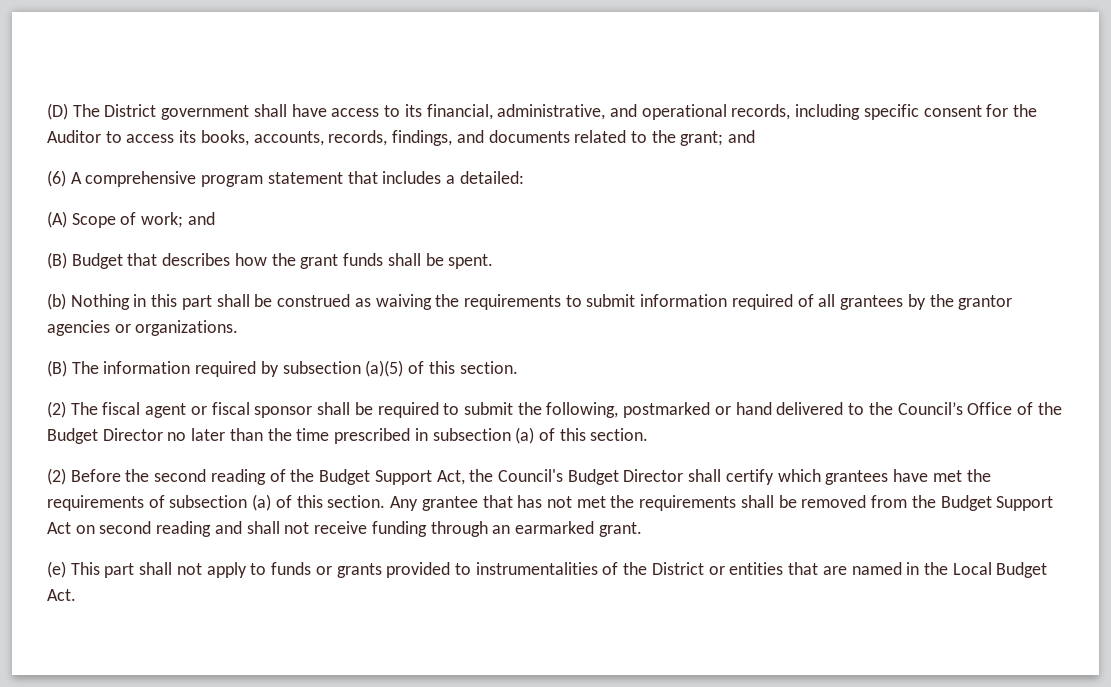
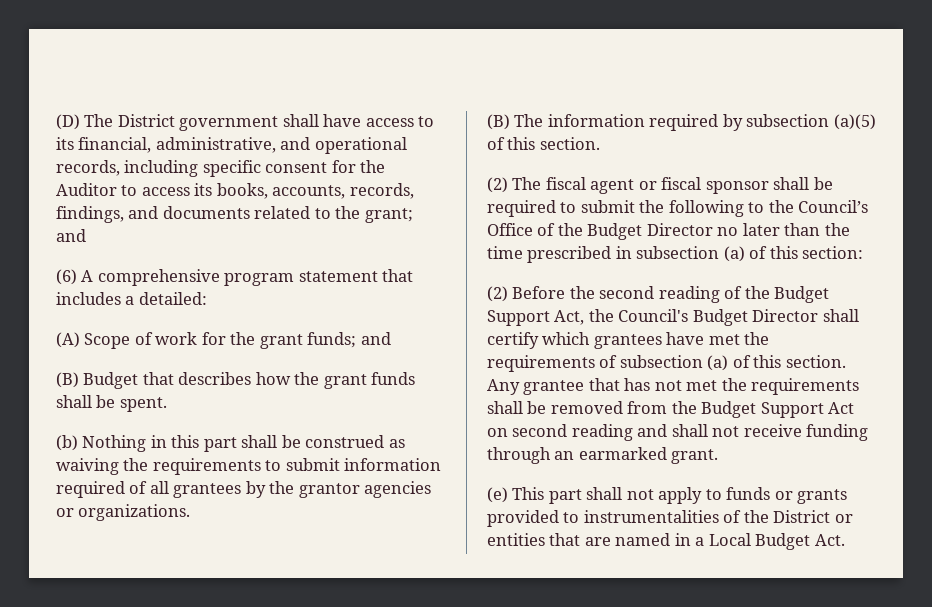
[141,212,184,228] work; -> [155,332,357,349] work for the grant funds;
[546,402,844,418] following, postmarked or hand delivered -> [668,200,744,217] following
[590,428,649,441] section. -> [802,246,864,259] section:
[923,562,948,575] the -> [695,537,705,546] a

